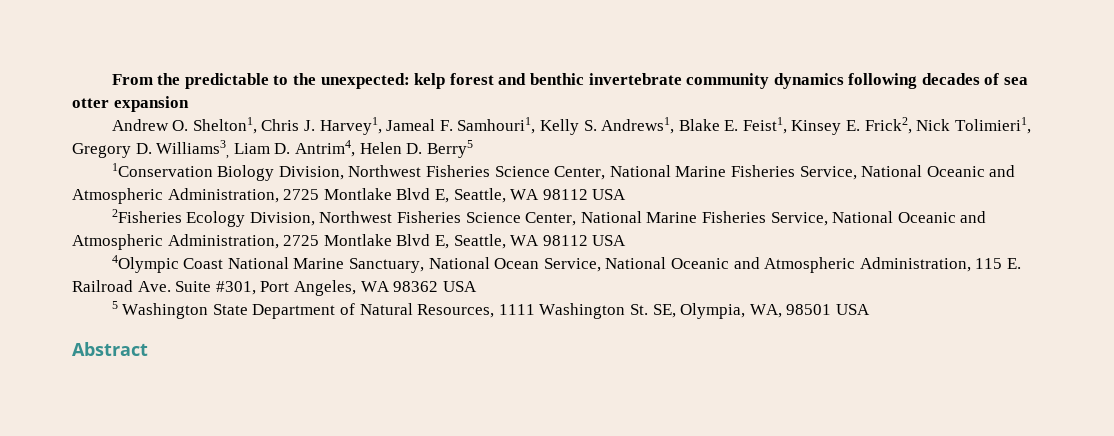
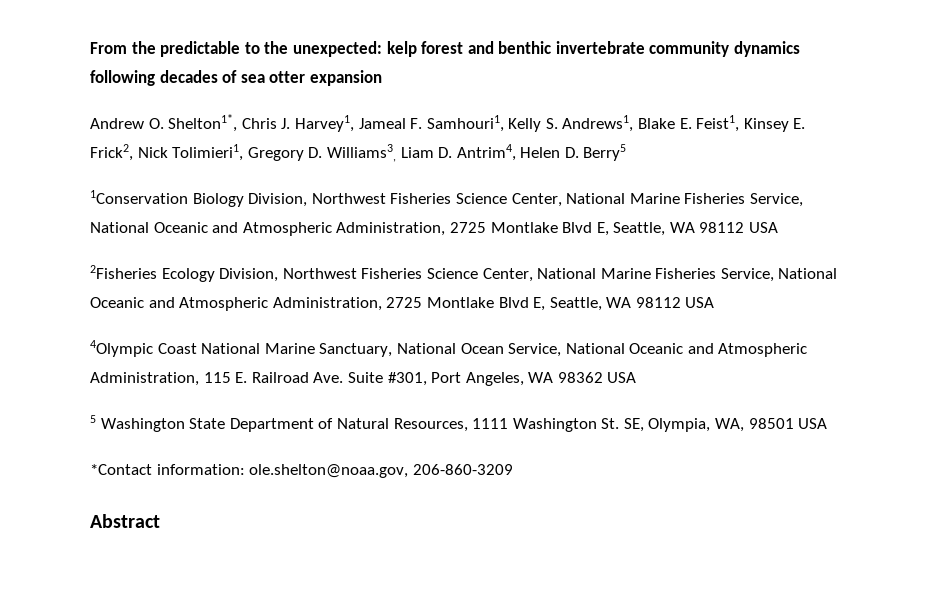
[192,117,257,134] Shelton1, -> [168,114,238,132] Shelton1*,
(870, 309) none -> [90,464,513,478] // *Contact information: ole.shelton@noaa.gov, 206-860-3209

